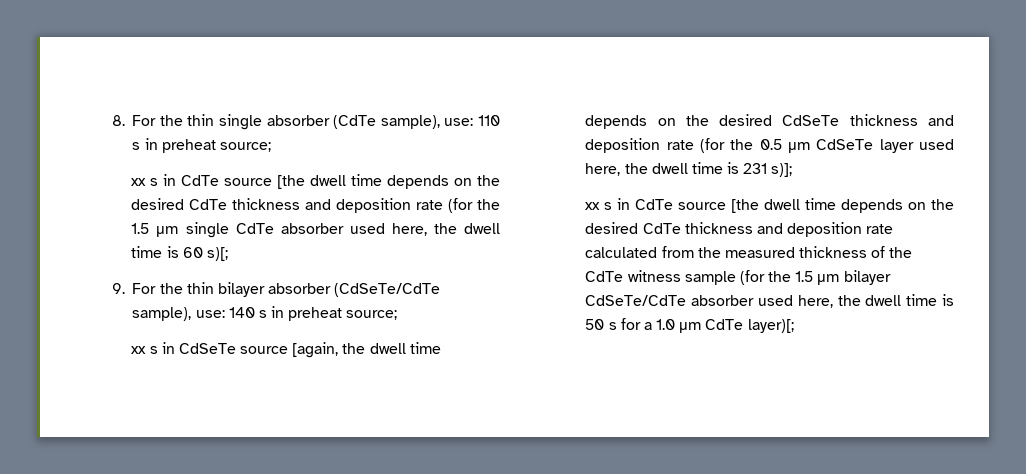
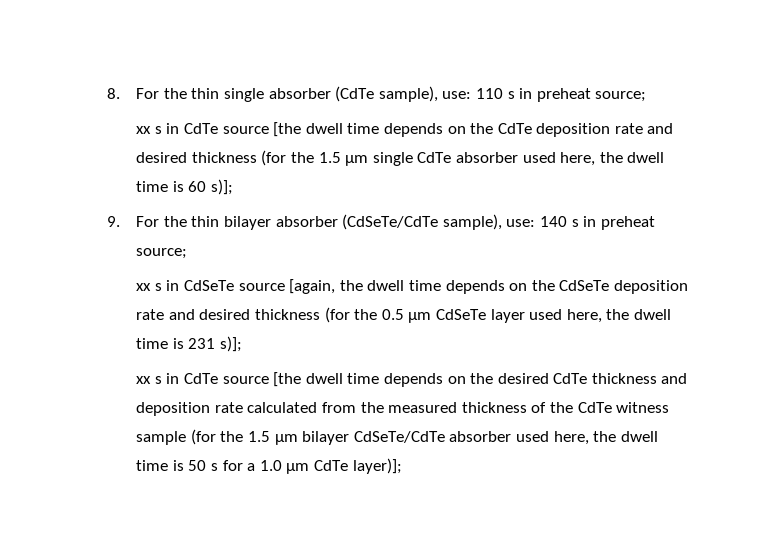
[131,198,444,213] desired CdTe thickness and deposition rate -> [497,123,674,137] [136,152,257,163] CdTe deposition rate and desired thickness
[206,247,228,261] s)[; -> [210,179,233,195] s)];
[719,114,954,126] [585,138,694,153] desired CdSeTe thickness and deposition rate -> [559,280,688,294] [136,309,320,320] CdSeTe deposition rate and desired thickness
[747,319,794,333] layer)[; -> [352,458,402,474] layer)];

